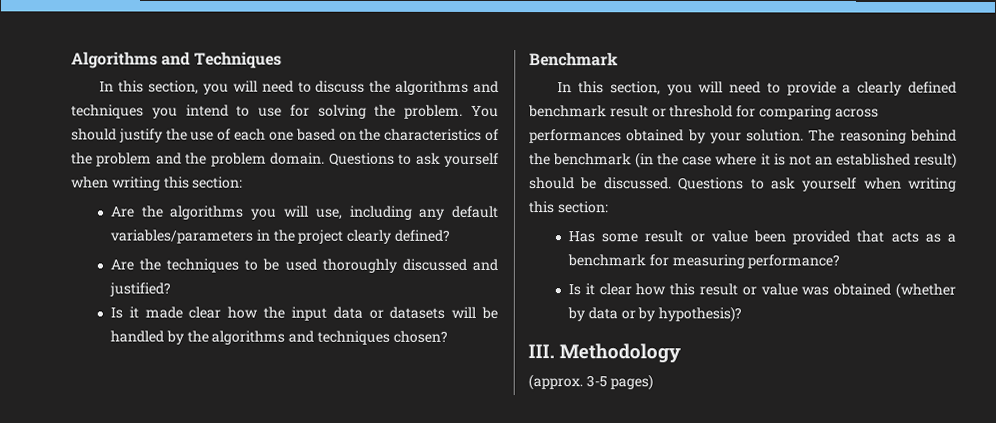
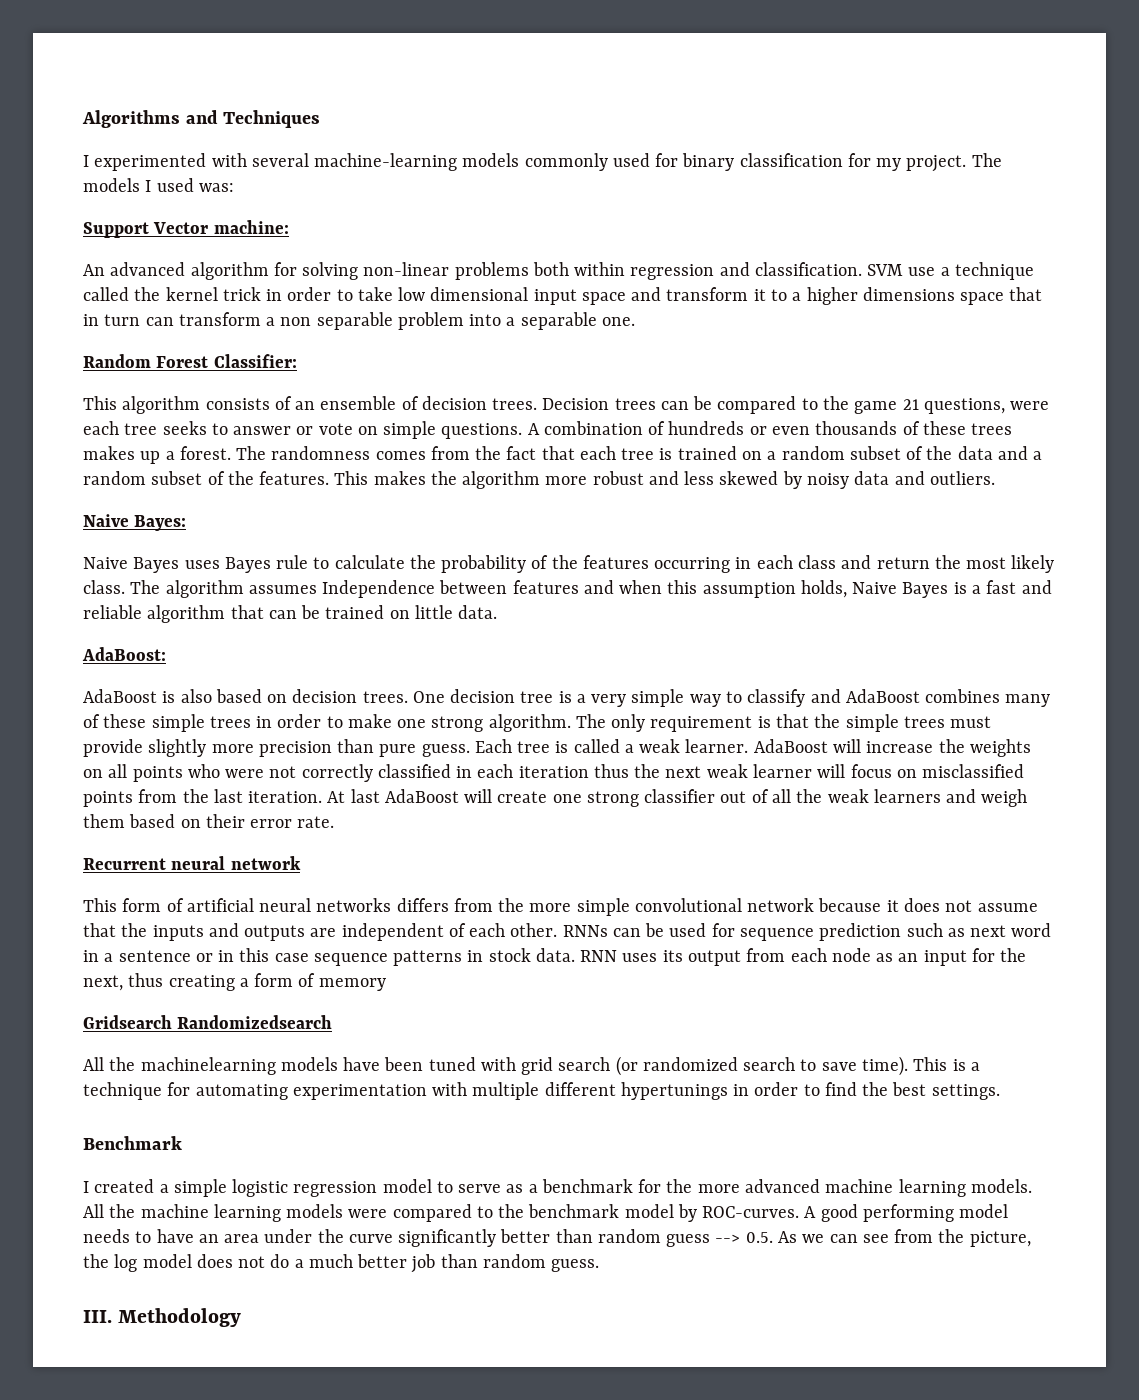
[99,80,499,95] [71,104,499,119] [71,128,499,143] [71,152,500,168] [71,176,244,191] [109,205,499,220] [109,229,450,244] [109,258,498,273] [108,282,171,297] [109,306,498,321] [109,330,448,345] [529,52,618,67] [557,81,957,96] [528,105,879,120] [529,129,957,144] [529,152,957,169] [529,177,957,192] [528,201,609,214] [567,230,956,245] [566,254,841,269] [567,282,956,299] [566,306,743,323] In this section, you will need to discuss the algorithms and techniques you intend to use for solving the problem. You should justify the use of each one based on the characteristics of the problem and the problem domain. Questions to ask yourself when writing this section: // Are the algorithms you will use, including any default variables/parameters in the project clearly defined? // Are the techniques to be used thoroughly discussed and justified? // Is it made clear how the input data or datasets will be handled by the algorithms and techniques chosen? // Benchmark // In this section, you will need to provide a clearly defined benchmark result or threshold for comparing across performances obtained by your solution. The reasoning behind the benchmark (in the case where it is not an established result) should be discussed. Questions to ask yourself when writing this section: // Has some result or value been provided that acts as a benchmark for measuring performance? // Is it clear how this result or value was obtained (whether by data or by hypothesis)? -> [83,153,1002,172] [83,178,234,192] [83,220,289,238] [83,262,1034,280] [83,287,1043,305] [83,312,635,330] [83,354,297,368] [83,396,1050,414] [83,421,1013,439] [83,446,1043,464] [83,471,995,489] [83,514,187,531] [83,555,1055,573] [83,580,1052,598] [83,605,498,623] [82,647,166,661] [83,689,1051,707] [83,714,992,732] [83,739,1031,757] [83,764,1025,782] [83,789,1028,807] [83,814,335,828] [83,856,301,870] [83,898,1038,916] [83,923,1052,941] [83,948,1027,966] [83,973,386,991] [83,1015,333,1029] [83,1056,980,1076] [83,1082,1000,1100] [83,1136,182,1150] [83,1179,1032,1197] [83,1204,1009,1222] [83,1229,1031,1247] [83,1254,600,1273] I experimented with several machine-learning models commonly used for binary classification for my project. The models I used was: // Support Vector machine: // An advanced algorithm for solving non-linear problems both within regression and classification. SVM use a technique called the kernel trick in order to take low dimensional input space and transform it to a higher dimensions space that in turn can transform a non separable problem into a separable one. // Random Forest Classifier: // This algorithm consists of an ensemble of decision trees. Decision trees can be compared to the game 21 questions, were each tree seeks to answer or vote on simple questions. A combination of hundreds or even thousands of these trees makes up a forest. The randomness comes from the fact that each tree is trained on a random subset of the data and a random subset of the features. This makes the algorithm more robust and less skewed by noisy data and outliers. // Naive Bayes: // Naive Bayes uses Bayes rule to calculate the probability of the features occurring in each class and return the most likely class. The algorithm assumes Independence between features and when this assumption holds, Naive Bayes is a fast and reliable algorithm that can be trained on little data. // AdaBoost: // AdaBoost is also based on decision trees. One decision tree is a very simple way to classify and AdaBoost combines many of these simple trees in order to make one strong algorithm. The only requirement is that the simple trees must provide slightly more precision than pure guess. Each tree is called a weak learner. AdaBoost will increase the weights on all points who were not correctly classified in each iteration thus the next weak learner will focus on misclassified points from the last iteration. At last AdaBoost will create one strong classifier out of all the weak learners and weigh them based on their error rate. // Recurrent neural network // This form of artificial neural networks differs from the more simple convolutional network because it does not assume that the inputs and outputs are independent of each other. RNNs can be used for sequence prediction such as next word in a sentence or in this case sequence patterns in stock data. RNN uses its output from each node as an input for the next, thus creating a form of memory // Gridsearch Randomizedsearch // All the machinelearning models have been tuned with grid search (or randomized search to save time). This is a technique for automating experimentation with multiple different hypertunings in order to find the best settings. // Benchmark // I created a simple logistic regression model to serve as a benchmark for the more advanced machine learning models. All the machine learning models were compared to the benchmark model by ROC-curves. A good performing model needs to have an area under the curve significantly better than random guess --> 0.5. As we can see from the picture, the log model does not do a much better job than random guess.
[528,374,653,391] // (approx. 3-5 pages) -> (242, 1317) none

